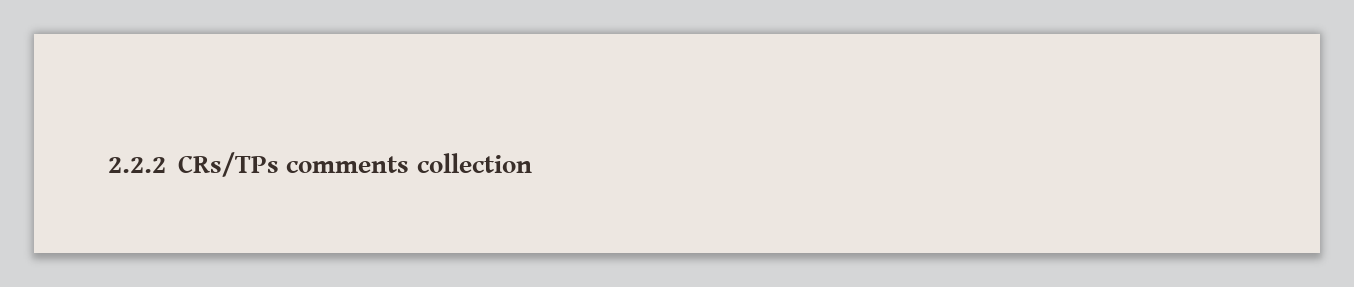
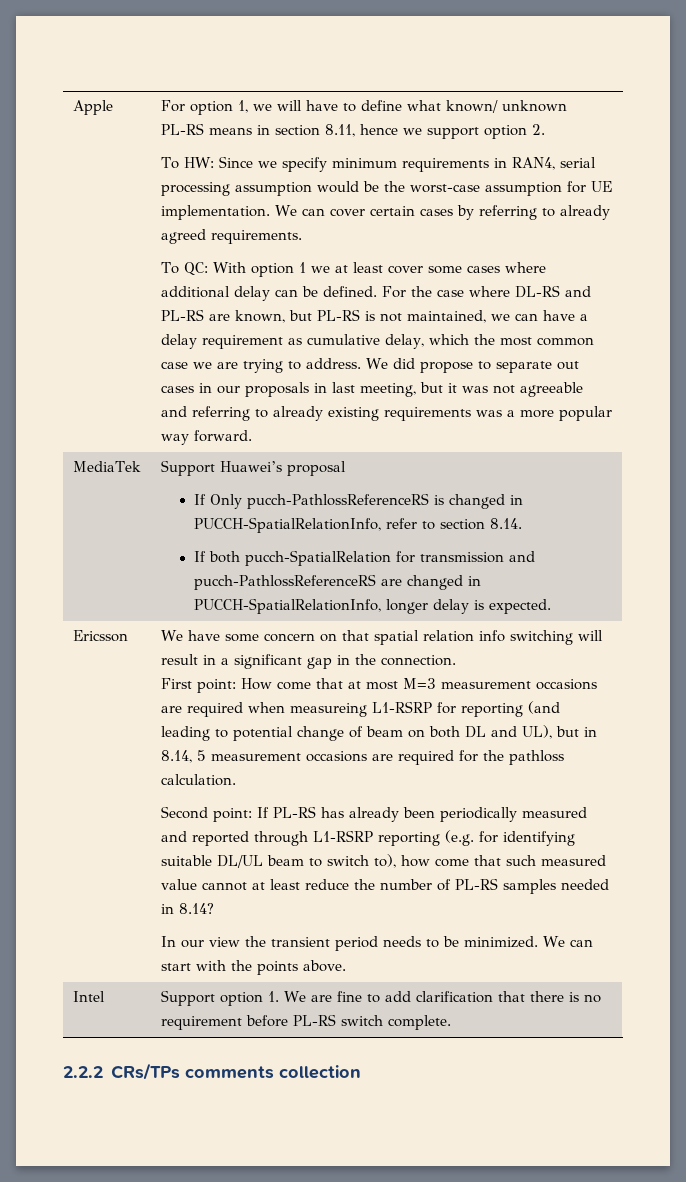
(108, 165) none -> [72,100,113,115] [160,100,567,115] [160,123,545,139] [160,156,596,172] [160,181,612,196] [160,205,610,220] [160,229,302,244] [160,262,546,277] [160,285,591,301] [160,309,588,323] [160,334,594,349] [160,358,579,373] [160,382,583,397] [160,406,612,421] [160,430,252,445] [72,461,141,472] [160,460,346,476] [193,493,523,509] [193,517,522,533] [193,550,535,566] [193,574,481,590] [193,598,551,614] [72,630,128,642] [160,630,603,645] [160,654,456,669] [160,678,597,693] [160,701,560,717] [160,725,597,741] [160,750,564,765] [160,774,236,786] [160,806,587,822] [160,830,575,846] [160,854,606,868] [160,878,609,894] [160,903,214,914] [160,936,593,951] [160,960,346,975] [72,991,105,1002] [160,990,601,1006] [160,1014,451,1030] Apple | For option 1, we will have to define what known/ unknown PL-RS means in section 8.11, hence we support option 2. // To HW: Since we specify minimum requirements in RAN4, serial processing assumption would be the worst-case assumption for UE implementation. We can cover certain cases by referring to already agreed requirements. // To QC: With option 1 we at least cover some cases where additional delay can be defined. For the case where DL-RS and PL-RS are known, but PL-RS is not maintained, we can have a delay requirement as cumulative delay, which the most common case we are trying to address. We did propose to separate out cases in our proposals in last meeting, but it was not agreeable and referring to already existing requirements was a more popular way forward. // MediaTek | Support Huawei’s proposal // If Only pucch-PathlossReferenceRS is changed in PUCCH-SpatialRelationInfo, refer to section 8.14. // If both pucch-SpatialRelation for transmission and pucch-PathlossReferenceRS are changed in PUCCH-SpatialRelationInfo, longer delay is expected. // Ericsson | We have some concern on that spatial relation info switching will result in a significant gap in the connection. // First point: How come that at most M=3 measurement occasions are required when measureing L1-RSRP for reporting (and leading to potential change of beam on both DL and UL), but in 8.14, 5 measurement occasions are required for the pathloss calculation. // Second point: If PL-RS has already been periodically measured and reported through L1-RSRP reporting (e.g. for identifying suitable DL/UL beam to switch to), how come that such measured value cannot at least reduce the number of PL-RS samples needed in 8.14? // In our view the transient period needs to be minimized. We can start with the points above. // Intel | Support option 1. We are fine to add clarification that there is no requirement before PL-RS switch complete. //

